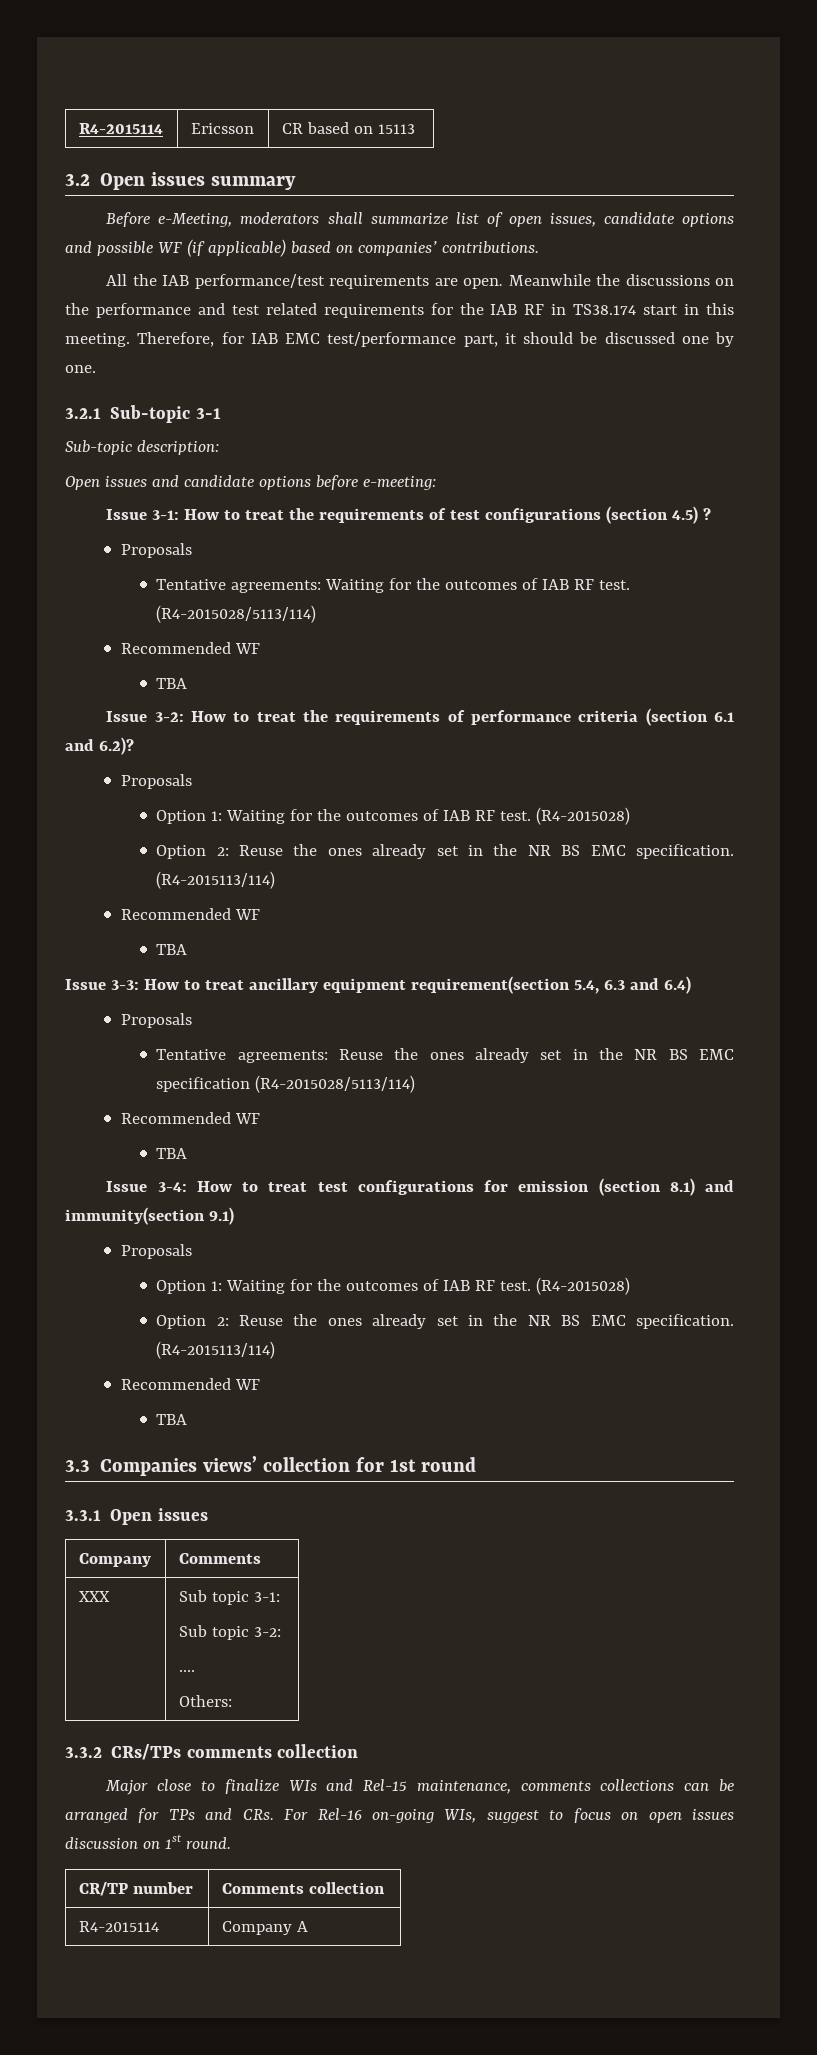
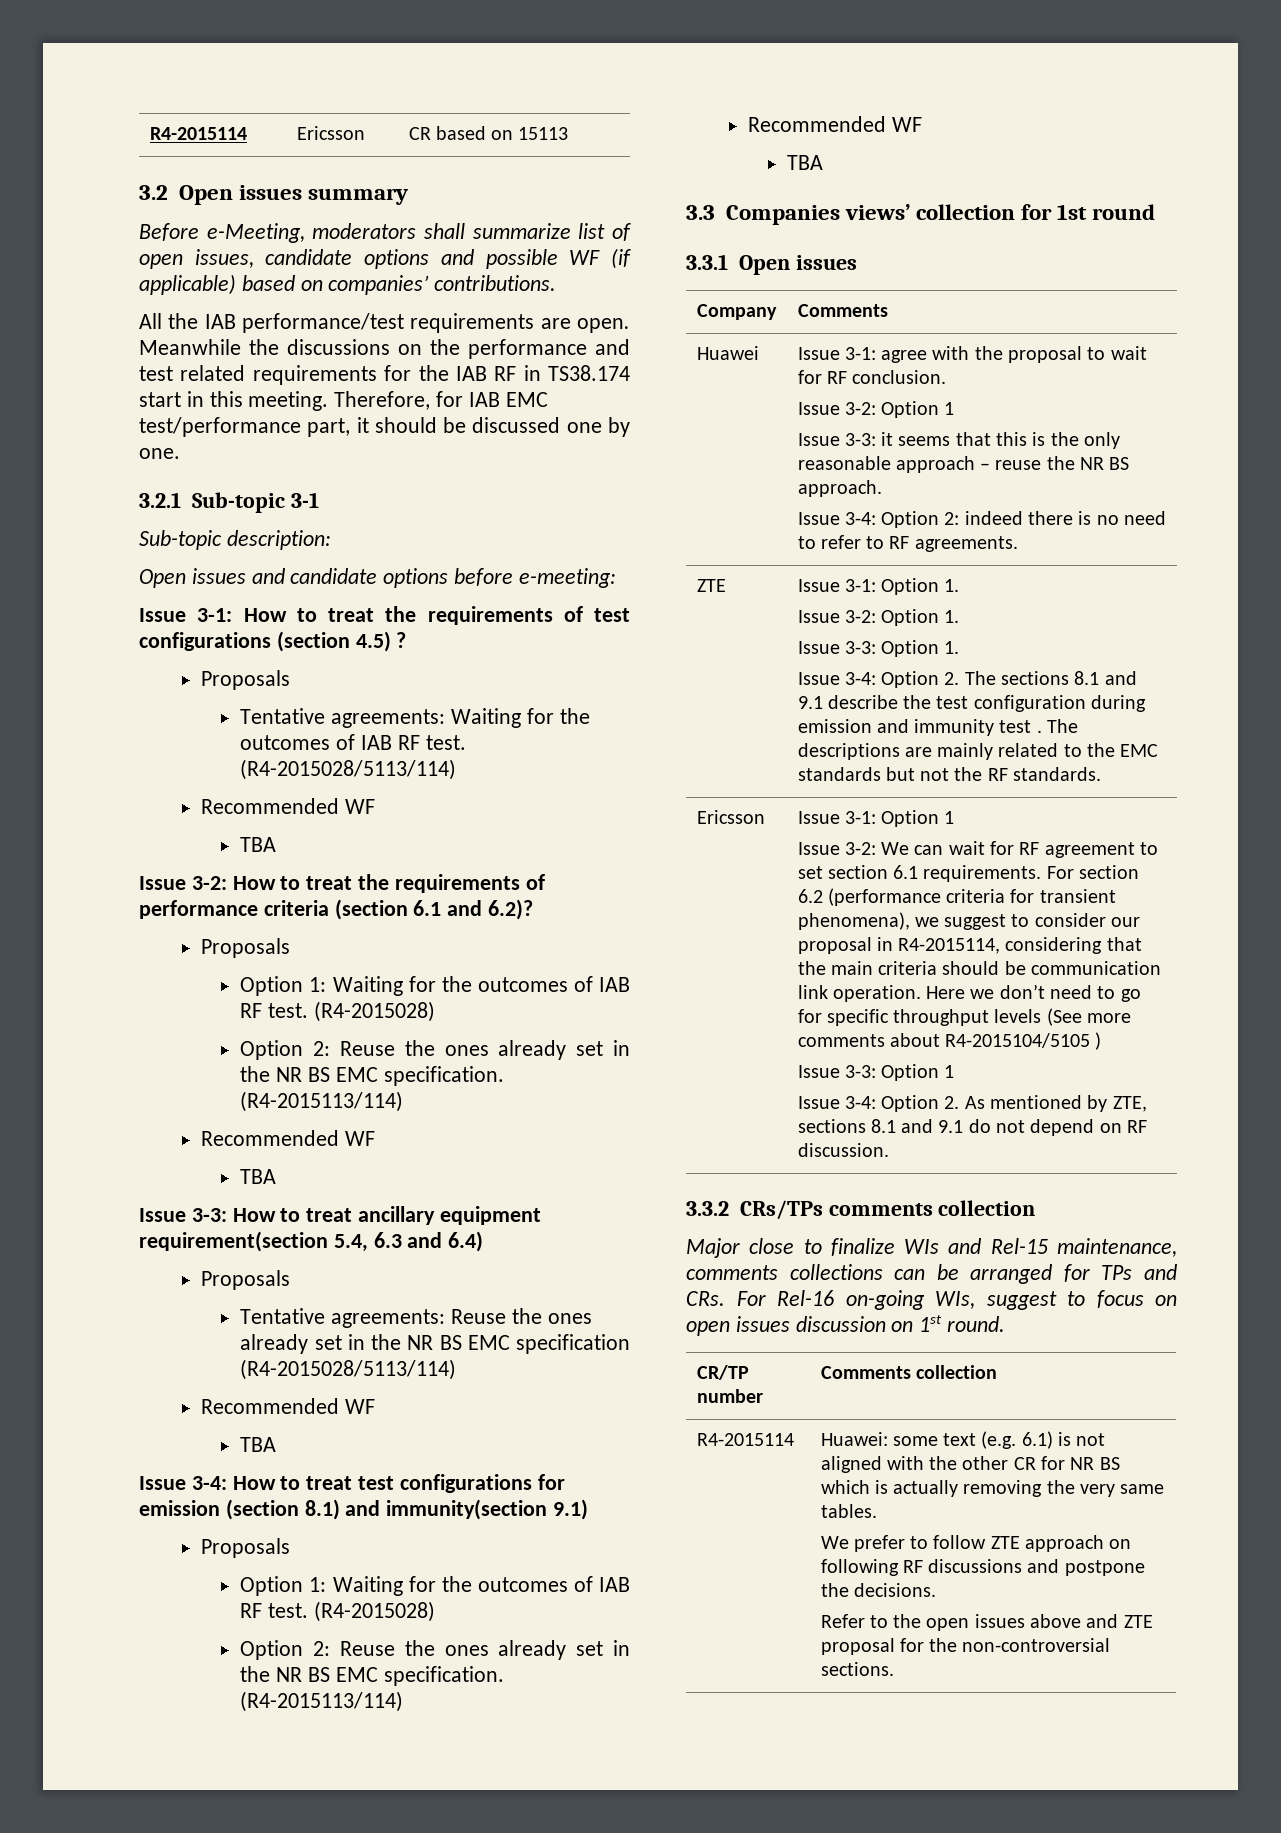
[78,1591,110,1602] [178,1590,280,1605] [178,1625,281,1640] [178,1670,195,1672] [178,1695,232,1707] XXX | Sub topic 3-1: // Sub topic 3-2: // …. // Others: -> [696,346,759,360] [797,346,1147,363] [797,370,947,384] [797,401,955,418] [797,432,1120,449] [797,456,1130,473] [797,480,882,497] [797,511,1166,528] [797,535,1018,552] [696,579,726,592] [797,578,960,595] [797,609,960,626] [797,640,960,657] [797,671,1137,688] [797,695,1147,712] [797,719,1079,736] [797,743,1159,760] [797,767,1102,781] [696,810,765,824] [797,810,955,827] [797,841,1158,858] [797,865,1140,882] [797,888,1116,906] [797,912,1141,930] [797,937,1142,954] [797,961,1162,975] [797,984,1141,1002] [797,1008,1132,1026] [797,1032,1102,1050] [797,1064,955,1081] [797,1095,1147,1112] [797,1119,1147,1136] [797,1143,889,1157] Huawei | Issue 3-1: agree with the proposal to wait for RF conclusion. // Issue 3-2: Option 1 // Issue 3-3: it seems that this is the only reasonable approach – reuse the NR BS approach. // Issue 3-4: Option 2: indeed there is no need to refer to RF agreements. // ZTE | Issue 3-1: Option 1. // Issue 3-2: Option 1. // Issue 3-3: Option 1. // Issue 3-4: Option 2. The sections 8.1 and 9.1 describe the test configuration during emission and immunity test . The descriptions are mainly related to the EMC standards but not the RF standards. // Ericsson | Issue 3-1: Option 1 // Issue 3-2: We can wait for RF agreement to set section 6.1 requirements. For section 6.2 (performance criteria for transient phenomena), we suggest to consider our proposal in R4-2015114, considering that the main criteria should be communication link operation. Here we don’t need to go for specific throughput levels (See more comments about R4-2015104/5105 ) // Issue 3-3: Option 1 // Issue 3-4: Option 2. As mentioned by ZTE, sections 8.1 and 9.1 do not depend on RF discussion.
[221,1921,308,1935] Company A -> [820,1431,1106,1449] [820,1456,1120,1473] [820,1480,1165,1497] [820,1504,877,1518] [820,1535,1132,1552] [820,1559,1145,1576] [820,1583,936,1597] [820,1614,1153,1631] [820,1638,1111,1655] [820,1662,894,1676] Huawei: some text (e.g. 6.1) is not aligned with the other CR for NR BS which is actually removing the very same tables. // We prefer to follow ZTE approach on following RF discussions and postpone the decisions. // Refer to the open issues above and ZTE proposal for the non-controversial sections.

